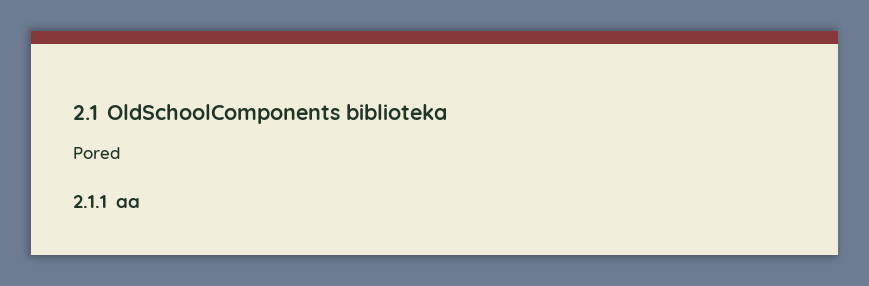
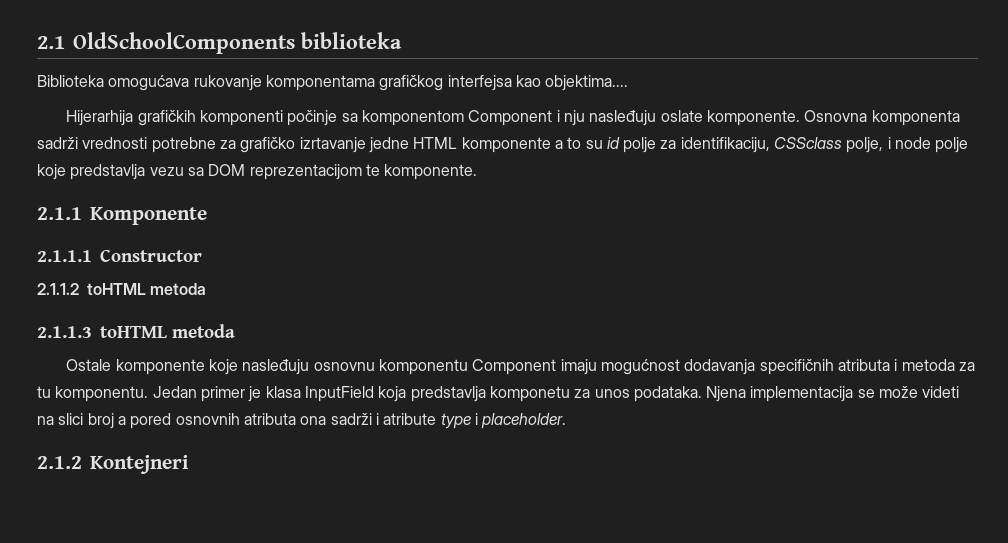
[73,147,120,159] [73,195,140,208] Pored // 2.1.1 aa -> [37,75,629,91] [66,110,960,126] [37,137,969,153] [37,164,478,180] [37,207,207,225] [37,249,202,262] [37,283,207,295] [37,324,236,338] [66,359,975,375] [37,386,960,402] [37,413,567,429] [37,455,189,474] Biblioteka omogućava rukovanje komponentama grafičkog interfejsa kao objektima.... // Hijerarhija grafičkih komponenti počinje sa komponentom Component i nju nasleđuju oslate komponente. Osnovna komponenta sadrži vrednosti potrebne za grafičko izrtavanje jedne HTML komponente a to su id polje za identifikaciju, CSSclass polje, i node polje koje predstavlja vezu sa DOM reprezentacijom te komponente. // 2.1.1 Komponente // 2.1.1.1 Constructor // 2.1.1.2 toHTML metoda // 2.1.1.3 toHTML metoda // Ostale komponente koje nasleđuju osnovnu komponentu Component imaju mogućnost dodavanja specifičnih atributa i metoda za tu komponentu. Jedan primer je klasa InputField koja predstavlja komponetu za unos podataka. Njena implementacija se može videti na slici broj a pored osnovnih atributa ona sadrži i atribute type i placeholder. // 2.1.2 Kontejneri

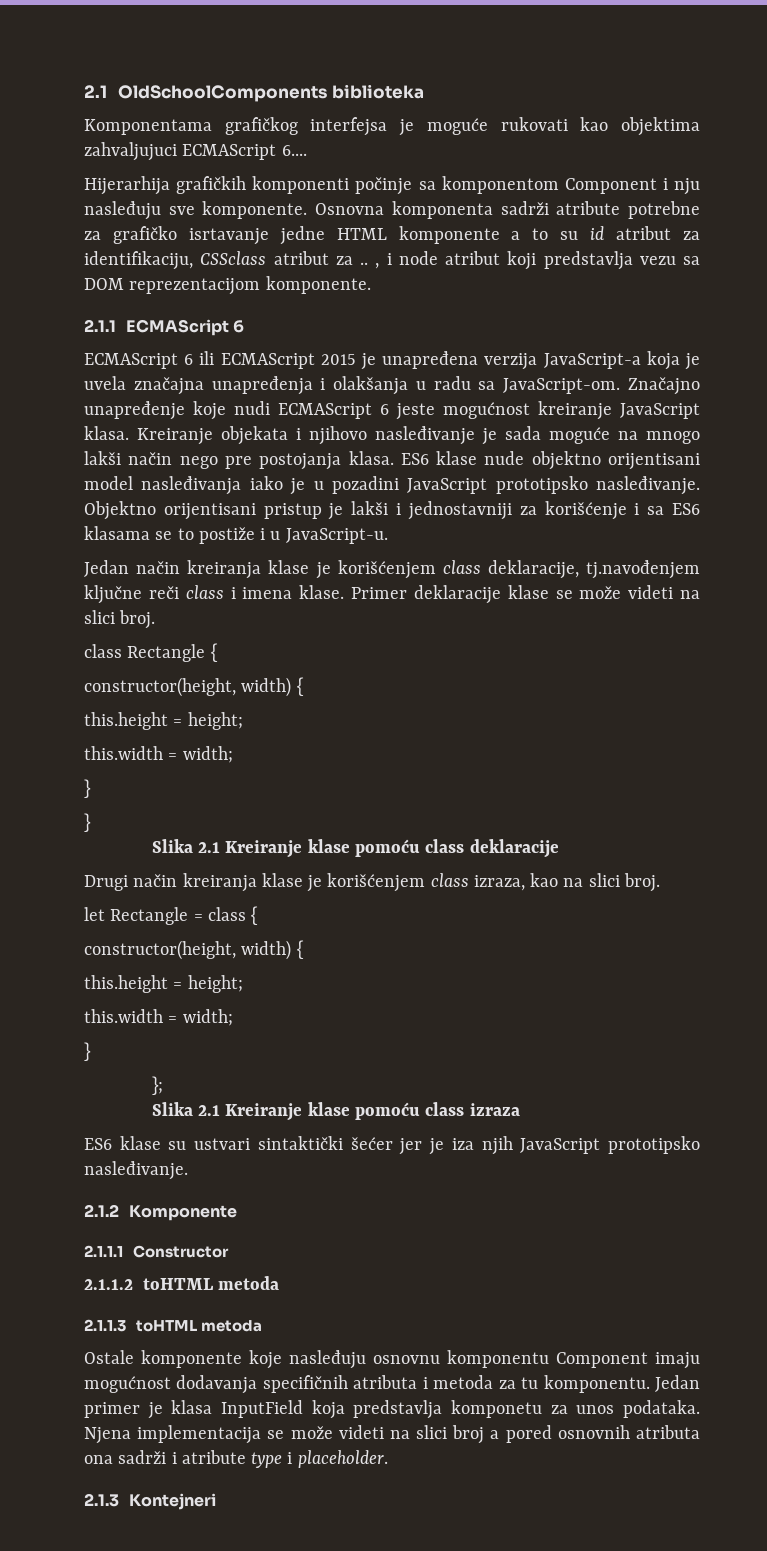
[37,75,629,91] Biblioteka omogućava rukovanje komponentama grafičkog interfejsa kao objektima.... -> [84,117,700,136] [84,142,307,161] Komponentama grafičkog interfejsa je moguće rukovati kao objektima zahvaljujuci ECMAScript 6....
[660,110,703,122] oslate -> [168,206,195,215] sve
[82,137,148,149] vrednosti -> [556,201,621,215] atribute
[299,137,366,153] izrtavanje -> [188,228,269,245] isrtavanje
[623,137,657,153] polje -> [616,226,672,240] atribut
[846,137,969,153] [37,164,66,180] polje, i node polje koje -> [273,251,537,270] atribut za .. , i node atribut koji
[365,164,380,176] te -> (261, 286) none
(82, 213) none -> [125,319,245,336] [84,351,700,370] [84,376,700,395] [84,401,700,420] [84,426,700,445] [84,451,700,470] [84,476,700,495] [84,501,701,520] [84,526,388,544] [84,560,700,579] [84,585,700,604] [84,610,156,629] [84,643,218,662] [84,677,304,697] [84,712,243,730] [84,746,233,763] [84,779,91,798] [84,813,91,832] [151,839,559,858] [84,873,660,892] [84,906,259,925] [84,940,304,960] [84,975,243,993] [84,1009,233,1026] [84,1042,91,1061] [151,1076,163,1095] [151,1102,520,1121] [84,1136,701,1155] [84,1161,188,1180] [84,1204,119,1217] ECMAScript 6 // ECMAScript 6 ili ECMAScript 2015 je unapređena verzija JavaScript-a koja je uvela značajna unapređenja i olakšanja u radu sa JavaScript-om. Značajno unapređenje koje nudi ECMAScript 6 jeste mogućnost kreiranje JavaScript klasa. Kreiranje objekata i njihovo nasleđivanje je sada moguće na mnogo lakši način nego pre postojanja klasa. ES6 klase nude objektno orijentisani model nasleđivanja iako je u pozadini JavaScript prototipsko nasleđivanje. Objektno orijentisani pristup je lakši i jednostavniji za korišćenje i sa ES6 klasama se to postiže i u JavaScript-u. // Jedan način kreiranja klase je korišćenjem class deklaracije, tj.navođenjem ključne reči class i imena klase. Primer deklaracije klase se može videti na slici broj. // class Rectangle { // constructor(height, width) { // this.height = height; // this.width = width; // } // } // Slika 2.1 Kreiranje klase pomoću class deklaracije // Drugi način kreiranja klase je korišćenjem class izraza, kao na slici broj. // let Rectangle = class { // constructor(height, width) { // this.height = height; // this.width = width; // } // }; // Slika 2.1 Kreiranje klase pomoću class izraza // ES6 klase su ustvari sintaktički šećer jer je iza njih JavaScript prototipsko nasleđivanje. // 2.1.2
[37,456,82,469] 2.1.2 -> [84,1493,119,1507] 2.1.3

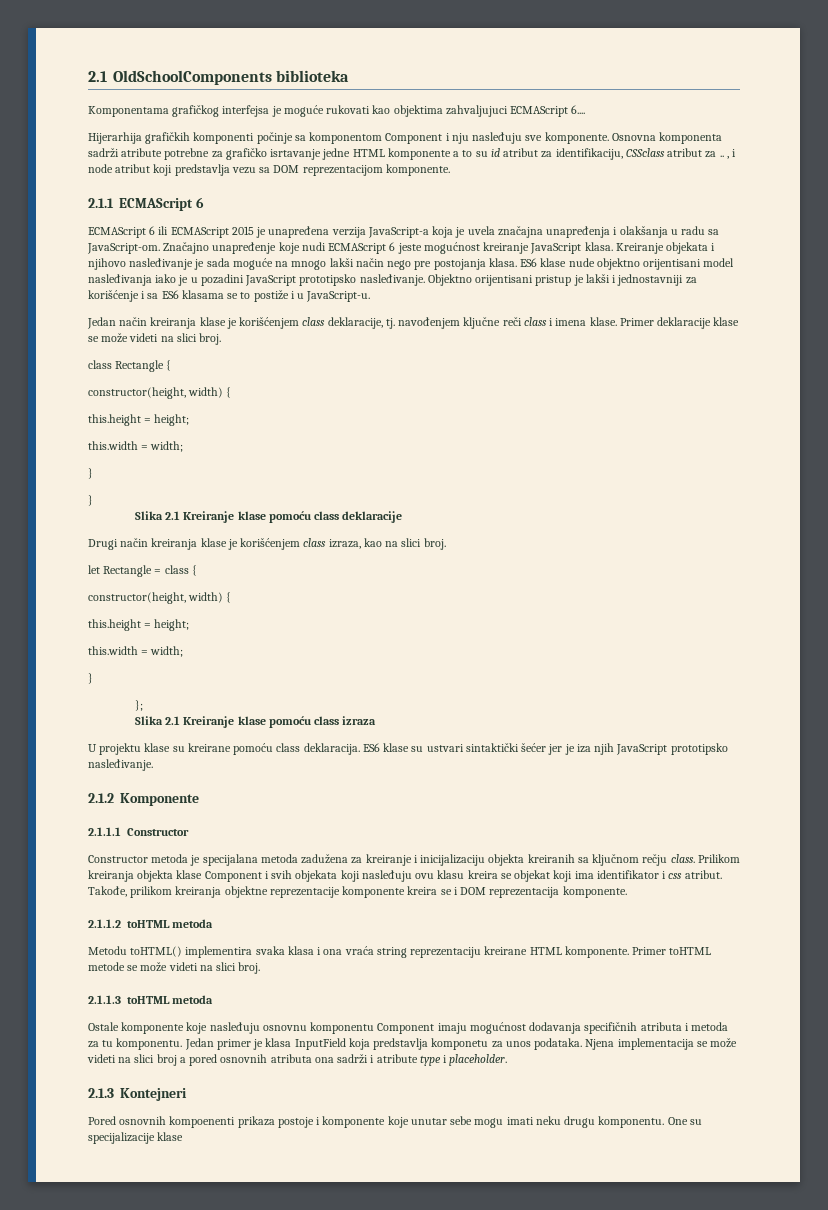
[586,560,700,579] tj.navođenjem -> [385,317,461,329] tj. navođenjem
(520, 1109) none -> [88,743,360,755] U projektu klase su kreirane pomoću class deklaracija.
[84,1276,280,1290] 2.1.1.2 toHTML metoda -> [88,854,740,866] [88,870,722,882] [88,886,627,898] [88,919,214,928] [88,946,712,958] [88,962,261,974] Constructor metoda je specijalana metoda zadužena za kreiranje i inicijalizaciju objekta kreiranih sa ključnom rečju class. Prilikom kreiranja objekta klase Component i svih objekata koji nasleđuju ovu klasu kreira se objekat koji ima identifikator i css atribut. Takođe, prilikom kreiranja objektne reprezentacije komponente kreira se i DOM reprezentacija komponente. // 2.1.1.2 toHTML metoda // Metodu toHTML() implementira svaka klasa i ona vraća string reprezentaciju kreirane HTML komponente. Primer toHTML metode se može videti na slici broj.
(216, 1501) none -> [88,1116,702,1128] [88,1132,184,1144] // Pored osnovnih kompoenenti prikaza postoje i komponente koje unutar sebe mogu imati neku drugu komponentu. One su specijalizacije klase

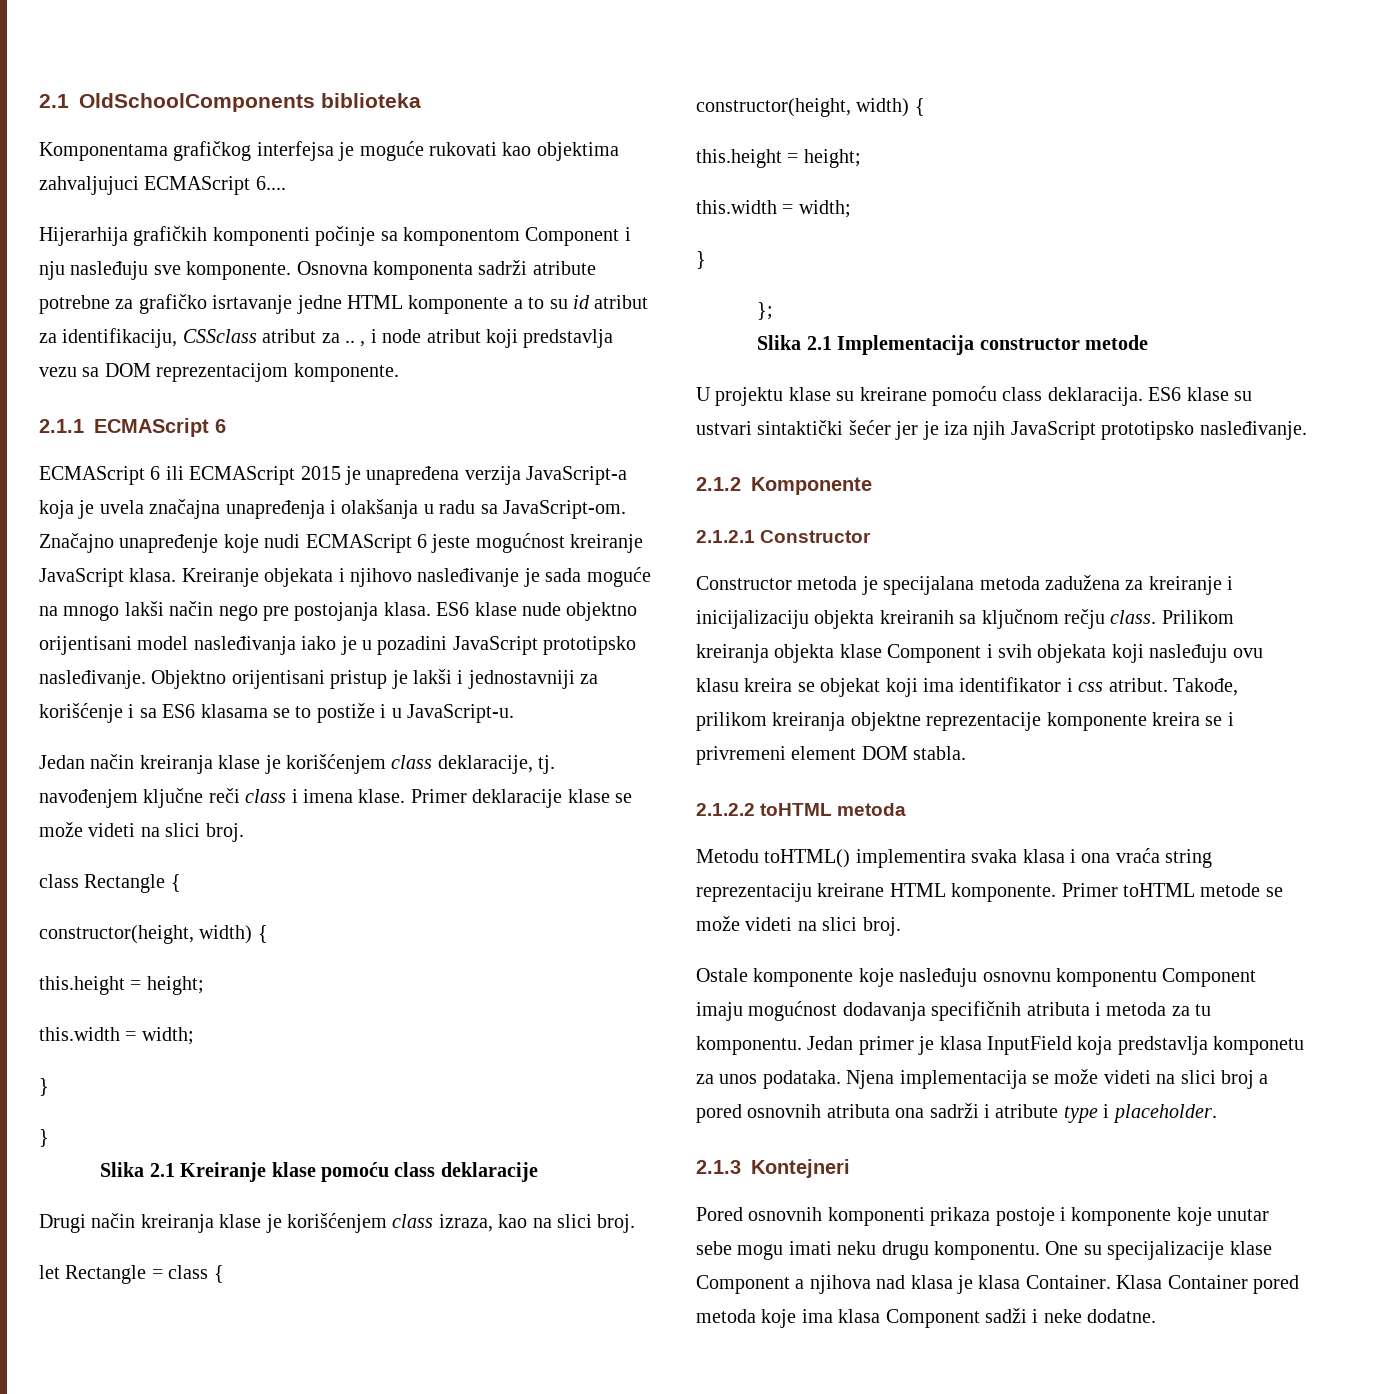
[183,716,377,728] Kreiranje klase pomoću class izraza -> [837,335,1149,355] Implementacija constructor metode
[88,827,121,836] 2.1.1.1 -> [696,530,755,543] 2.1.2.1
[460,886,627,898] [88,919,121,928] DOM reprezentacija komponente. // 2.1.1.2 -> [696,746,967,765] [696,803,755,816] privremeni element DOM stabla. // 2.1.2.2
[88,995,214,1004] // 2.1.1.3 toHTML metoda -> (901, 926) none
[169,1116,236,1128] kompoenenti -> [827,1207,925,1226] komponenti
(184, 1136) none -> [696,1275,1299,1294] [696,1308,1157,1328] Component a njihova nad klasa je klasa Container. Klasa Container pored metoda koje ima klasa Component sadži i neke dodatne.

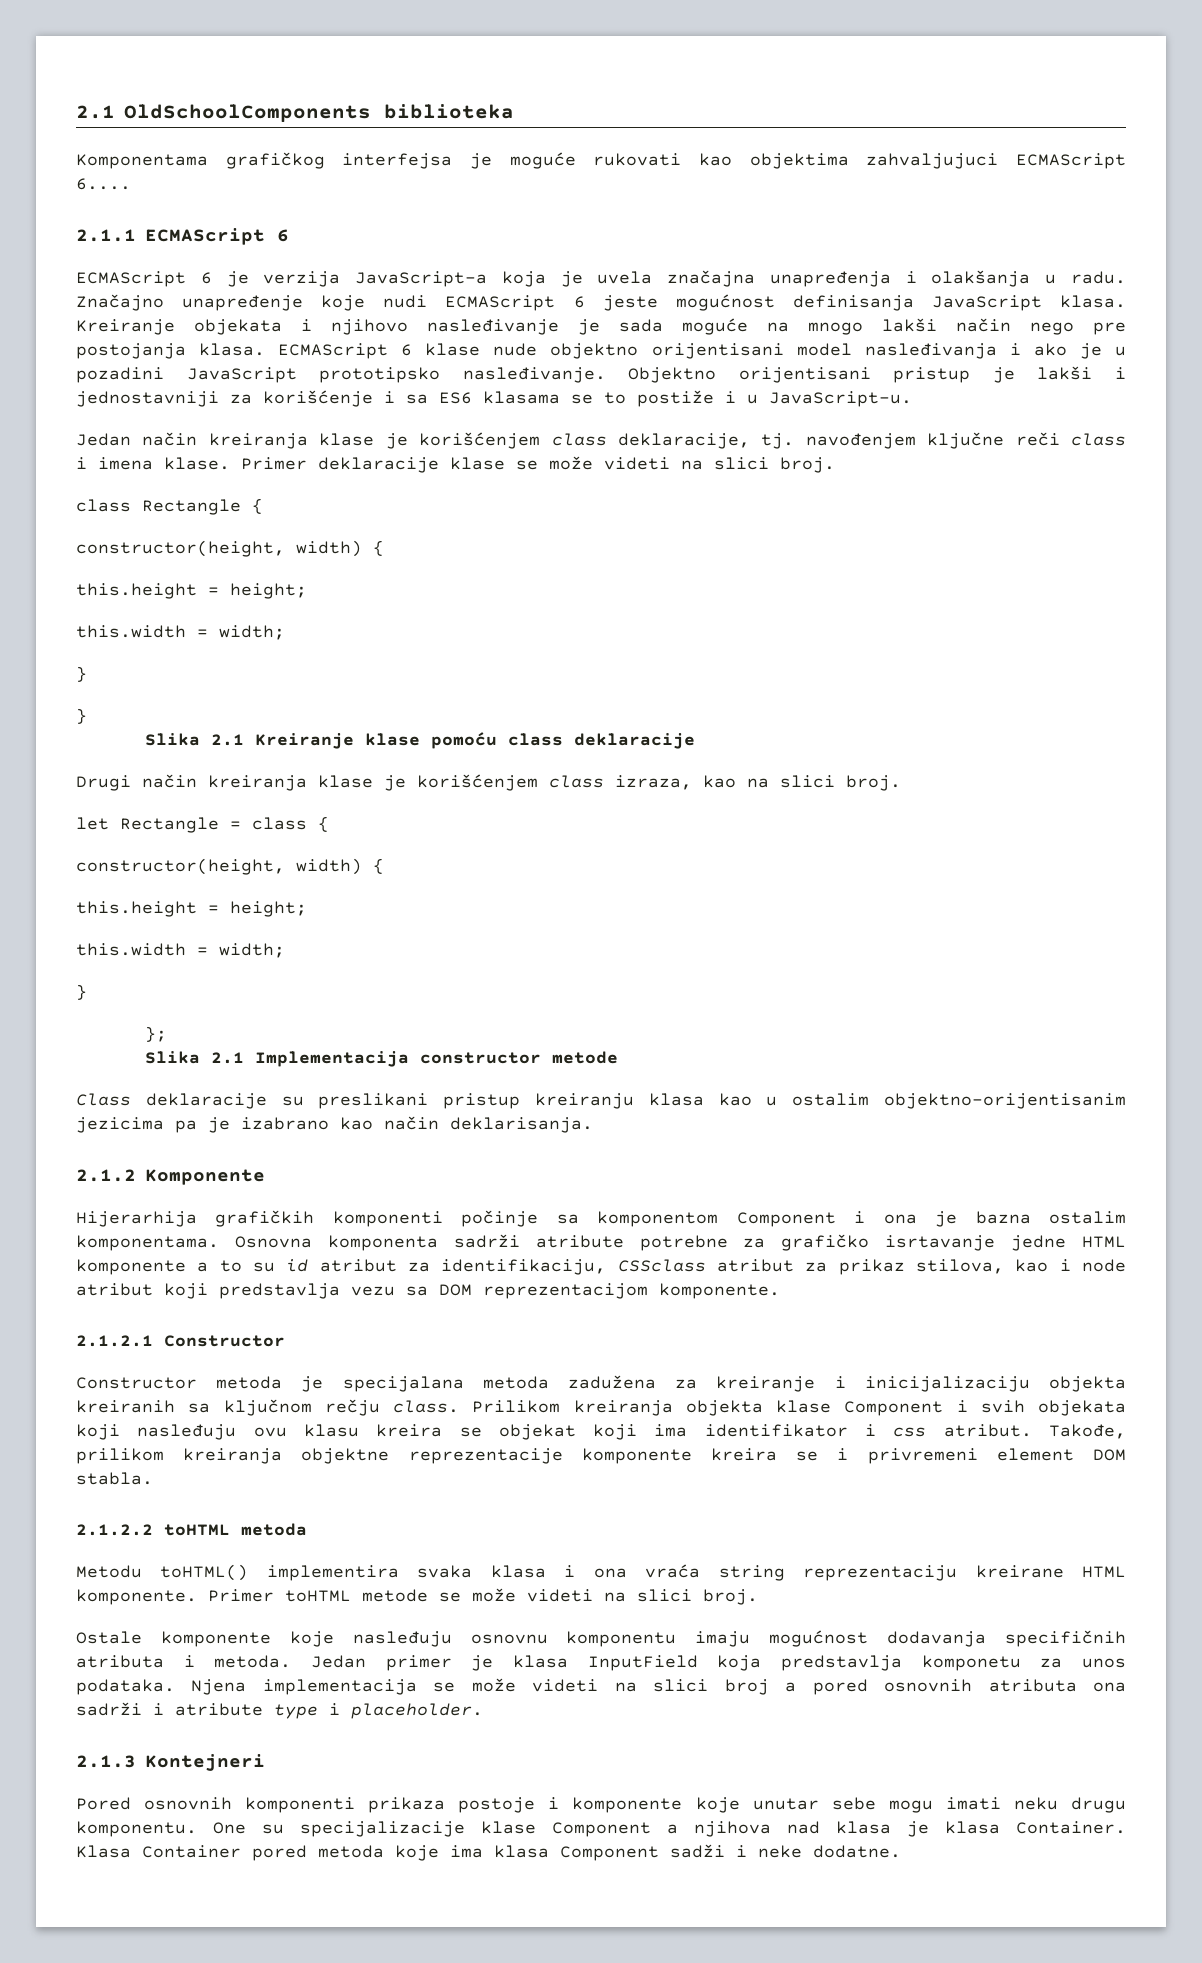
[39,226,631,246] [39,260,596,280] [39,294,649,314] [39,328,614,348] [39,363,399,382] // Hijerarhija grafičkih komponenti počinje sa komponentom Component i nju nasleđuju sve komponente. Osnovna komponenta sadrži atribute potrebne za grafičko isrtavanje jedne HTML komponente a to su id atribut za identifikaciju, CSSclass atribut za .. , i node atribut koji predstavlja vezu sa DOM reprezentacijom komponente. -> (131, 184) none
[165,466,460,485] ili ECMAScript 2015 je unapređena -> [226,271,249,287] je
[439,500,626,519] radu sa JavaScript-om. -> [1070,271,1126,284] radu.
[570,534,644,553] kreiranje -> [792,295,914,311] definisanja
[436,602,470,616] ES6 -> [278,343,413,359] ECMAScript 6
[301,636,337,650] iako -> [1009,343,1067,356] i ako
[696,386,1252,406] [696,420,1307,440] [696,477,872,495] U projektu klase su kreirane pomoću class deklaracija. ES6 klase su ustvari sintaktički šećer jer je iza njih JavaScript prototipsko nasleđivanje. // 2.1.2 Komponente -> [76,1093,1126,1109] [76,1116,593,1133] [76,1169,265,1185] [76,1210,1127,1227] [76,1234,1126,1251] [76,1259,1127,1275] [76,1283,780,1299] Class deklaracije su preslikani pristup kreiranju klasa kao u ostalim objektno-orijentisanim jezicima pa je izabrano kao način deklarisanja. // 2.1.2 Komponente // Hijerarhija grafičkih komponenti počinje sa komponentom Component i ona je bazna ostalim komponentama. Osnovna komponenta sadrži atribute potrebne za grafičko isrtavanje jedne HTML komponente a to su id atribut za identifikaciju, CSSclass atribut za prikaz stilova, kao i node atribut koji predstavlja vezu sa DOM reprezentacijom komponente.
[1162,968,1257,987] Component -> (677, 1639) none
[1106,1002,1212,1016] [696,1036,802,1055] metoda za tu komponentu. -> [214,1655,292,1668] metoda.

